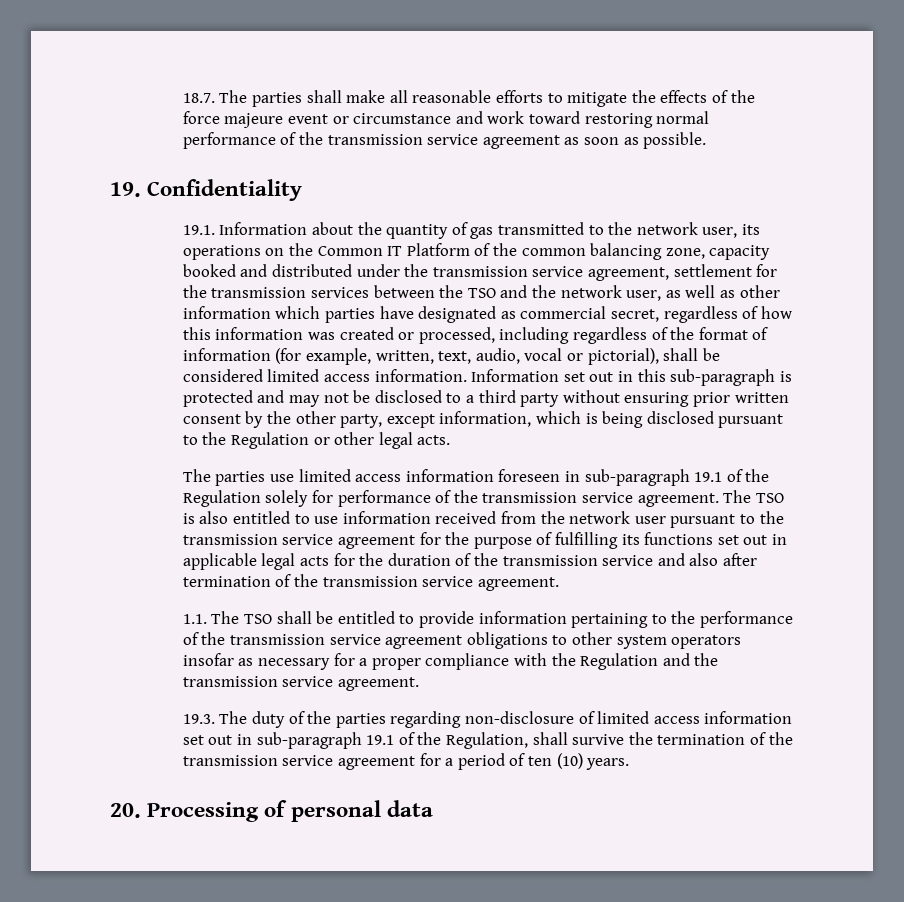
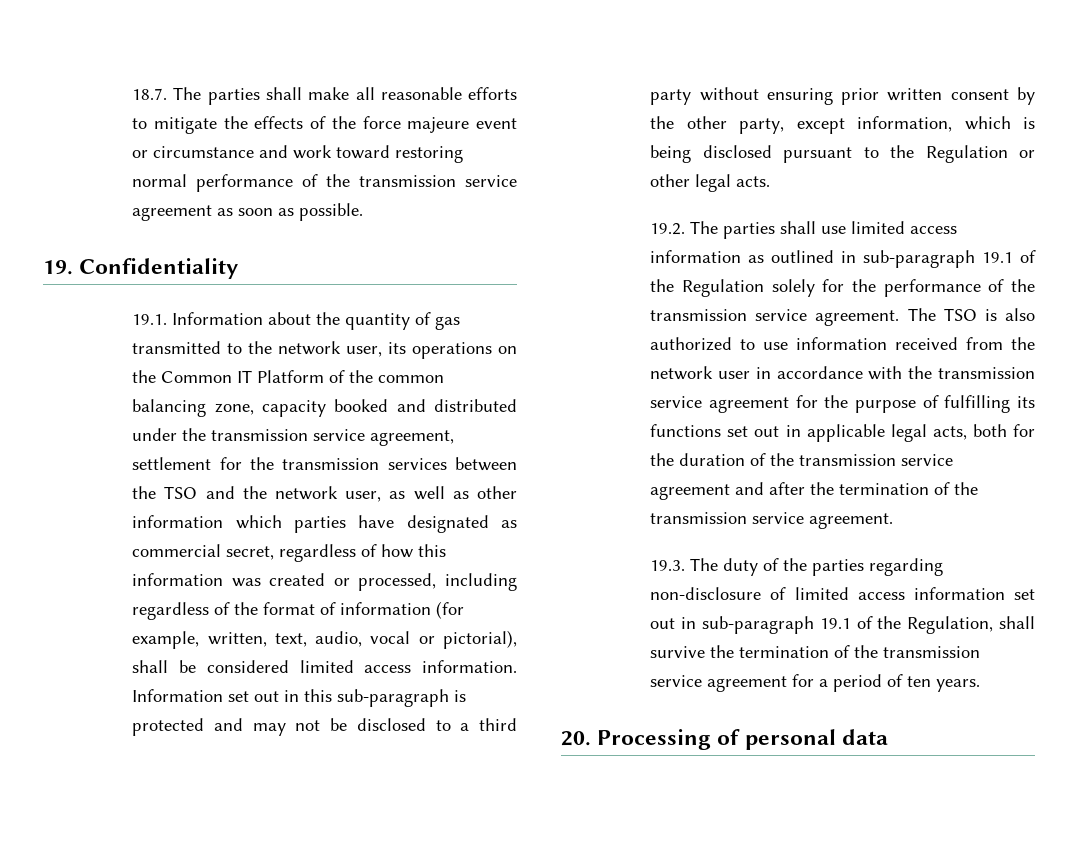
[182,469,266,486] The parties -> [650,221,817,239] 19.2. The parties shall
[498,469,561,482] foreseen -> [748,250,835,263] as outlined
(334, 496) none -> [851,279,876,292] the
[233,511,291,524] entitled -> [650,337,733,351] authorized
[670,514,755,528] pursuant to -> [755,366,903,380] in accordance with
[300,556,330,566] acts -> [932,424,1007,440] acts, both
[657,553,757,566] and also after -> [650,482,835,500] agreement and after the
[182,611,793,628] [182,632,742,649] [182,653,719,670] [182,676,420,691] // 1.1. The TSO shall be entitled to provide information pertaining to the performance of the transmission service agreement obligations to other system operators insofar as necessary for a proper compliance with the Regulation and the transmission service agreement. -> (894, 521) none
[556,753,583,769] (10) -> (932, 681) none

